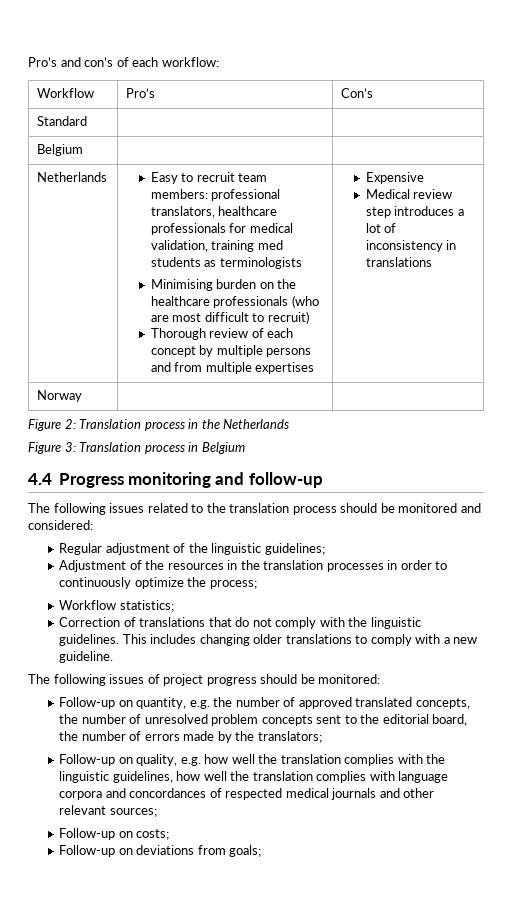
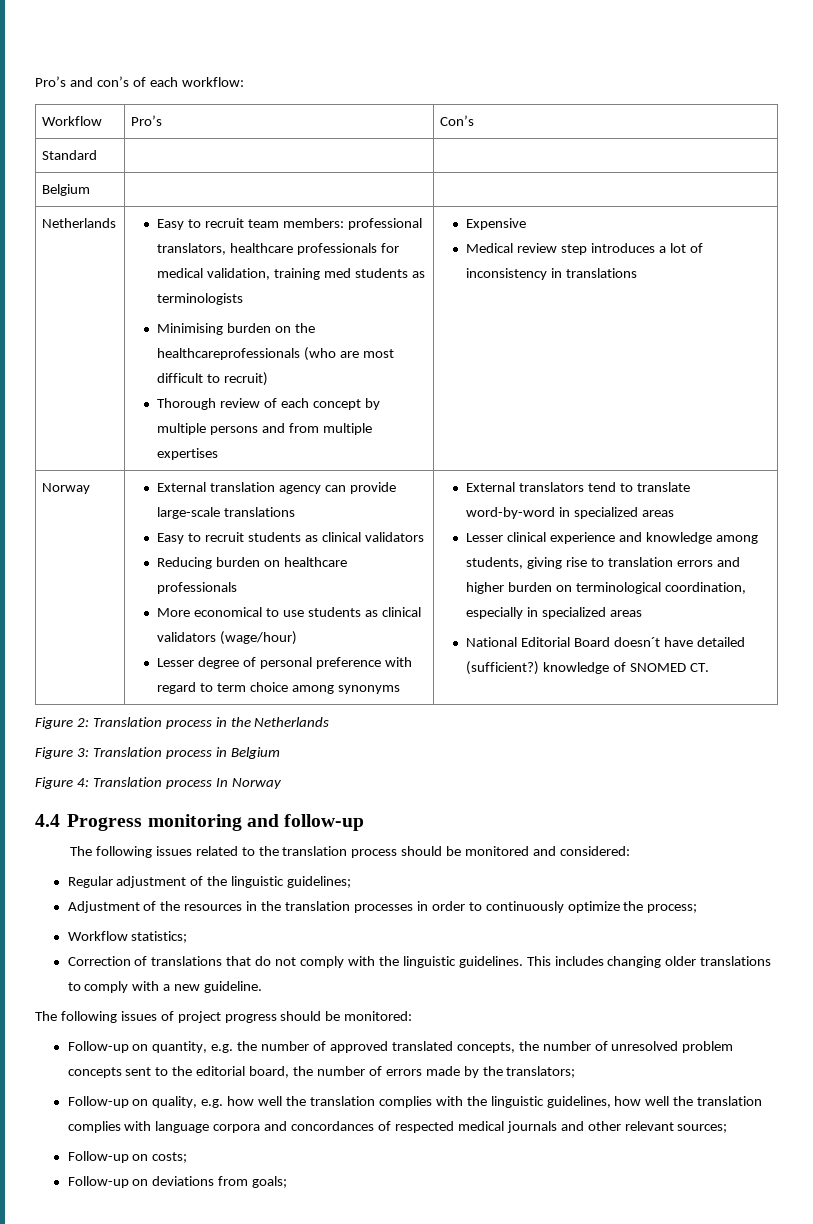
[150,296,289,308] healthcare professionals -> [157,348,301,360] healthcareprofessionals
(83, 396) | -> [157,482,396,494] [157,507,296,519] [157,532,424,544] [157,557,347,569] [157,582,238,594] [157,607,421,617] [157,631,298,645] [157,657,412,669] [157,682,400,694] [466,482,690,492] [466,507,674,519] [466,532,758,544] [466,557,740,569] [466,582,746,594] [466,607,642,619] [466,637,745,647] [466,661,709,675] External translation agency can provide large-scale translations // Easy to recruit students as clinical validators // Reducing burden on healthcare professionals // More economical to use students as clinical validators (wage/hour) // Lesser degree of personal preference with regard to term choice among synonyms | External translators tend to translate word-by-word in specialized areas // Lesser clinical experience and knowledge among students, giving rise to translation errors and higher burden on terminological coordination, especially in specialized areas // National Editorial Board doesn´t have detailed (sufficient?) knowledge of SNOMED CT.
(245, 448) none -> [35,777,282,789] // Figure 4: Translation process In Norway

